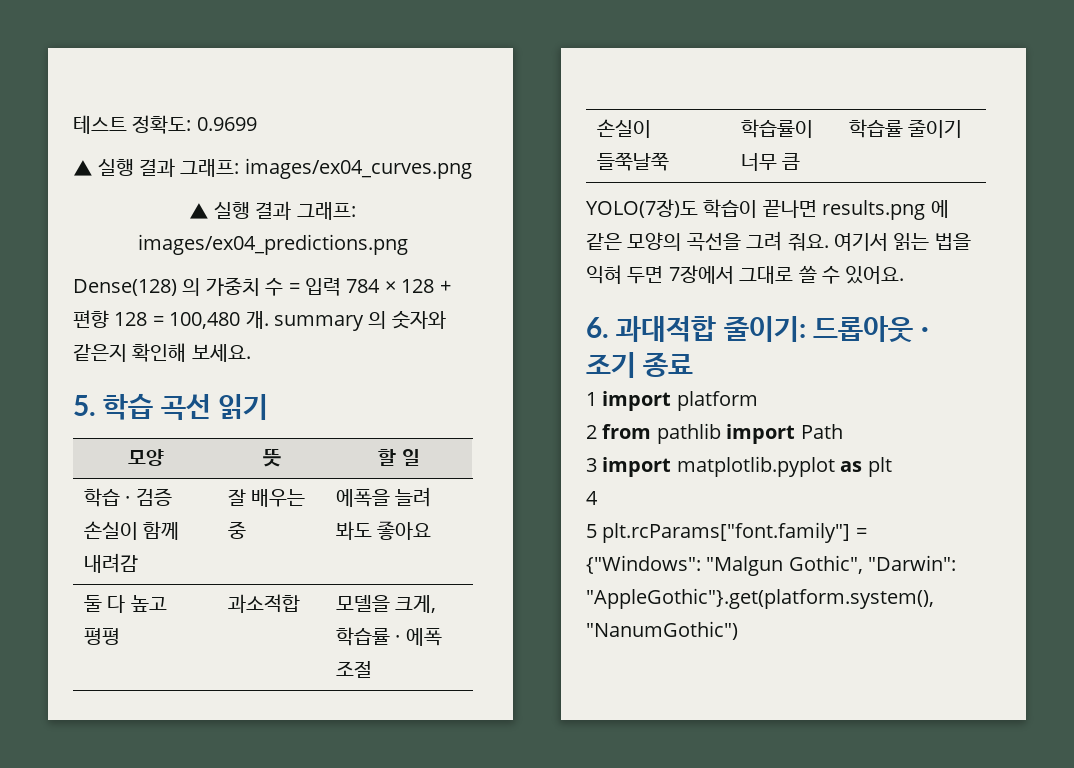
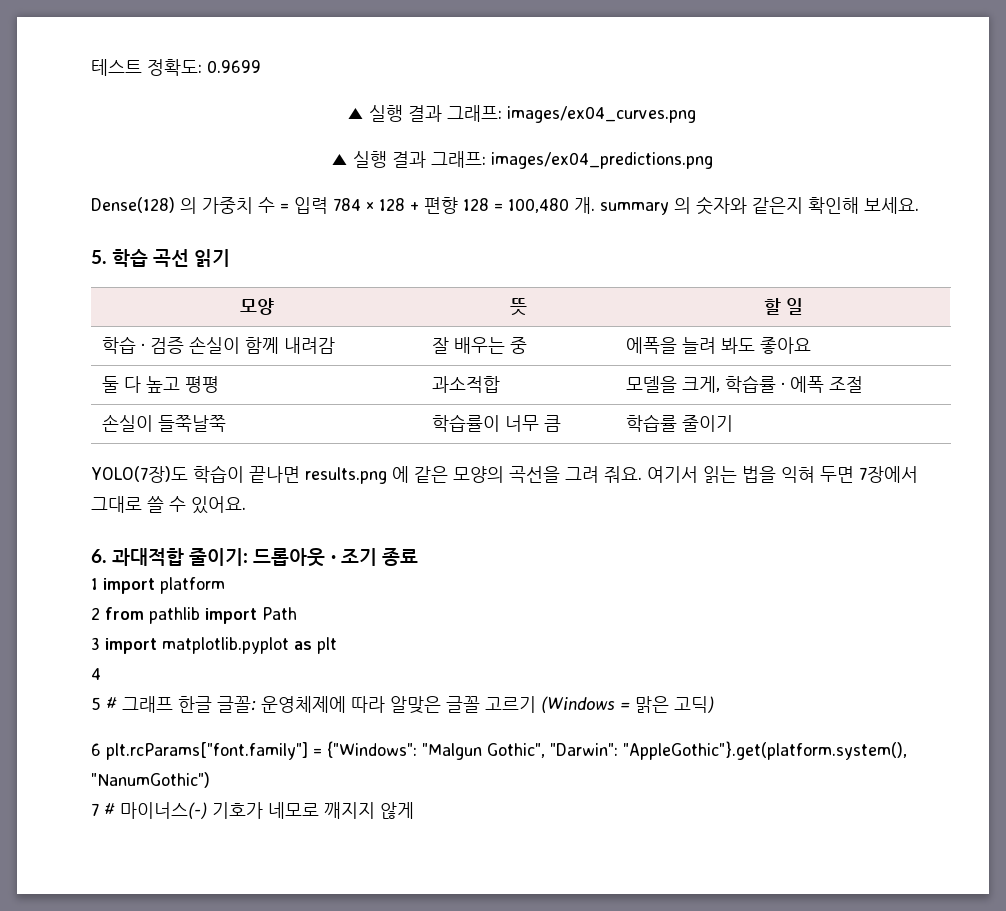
(597, 531) none -> [106,696,714,714] [91,743,101,756] # 그래프 한글 글꼴: 운영체제에 따라 알맞은 글꼴 고르기 (Windows = 맑은 고딕) // 6
(738, 630) none -> [91,802,414,819] // 7 # 마이너스(-) 기호가 네모로 깨지지 않게

